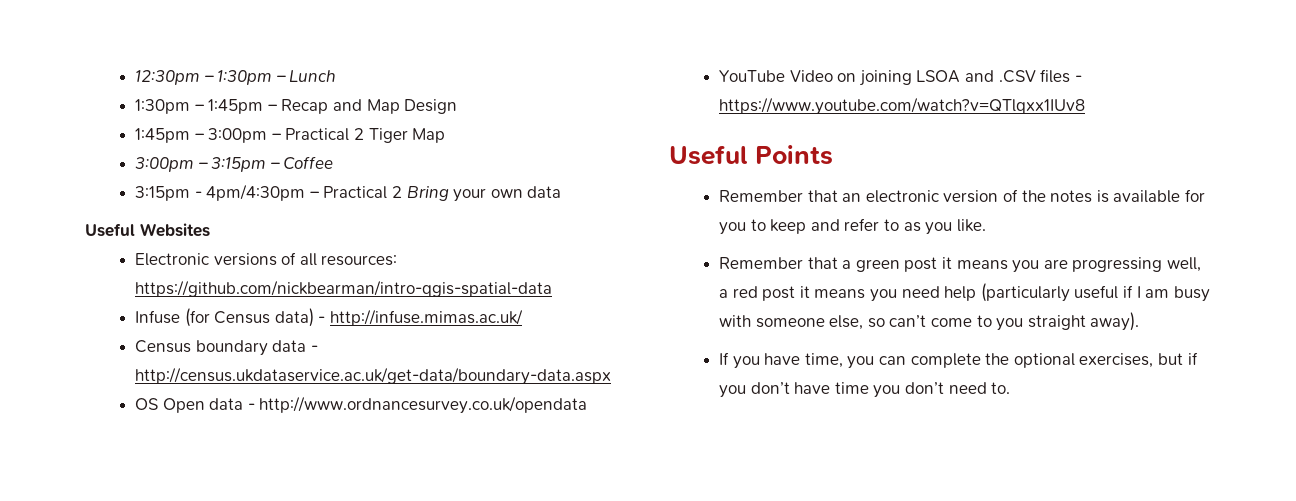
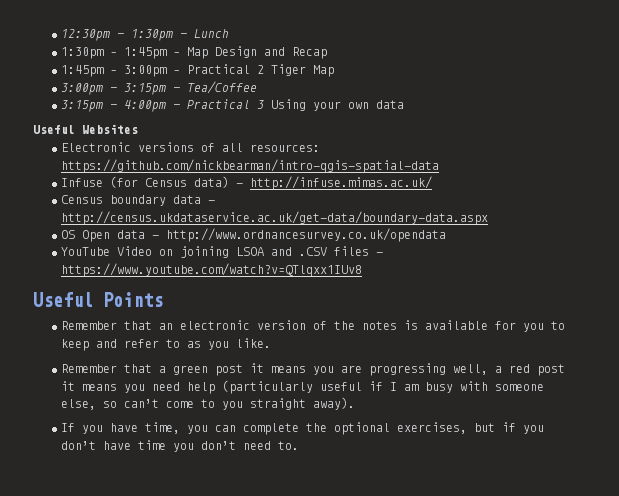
[281,99,363,114] Recap and -> (180, 54) none
(458, 106) none -> [263,47,327,59] and Recap
[283,156,334,169] [135,184,449,201] Coffee // 3:15pm - 4pm/4:30pm – Practical 2 Bring -> [186,81,257,94] [60,99,306,112] Tea/Coffee // 3:15pm – 4:00pm – Practical 3 Using

